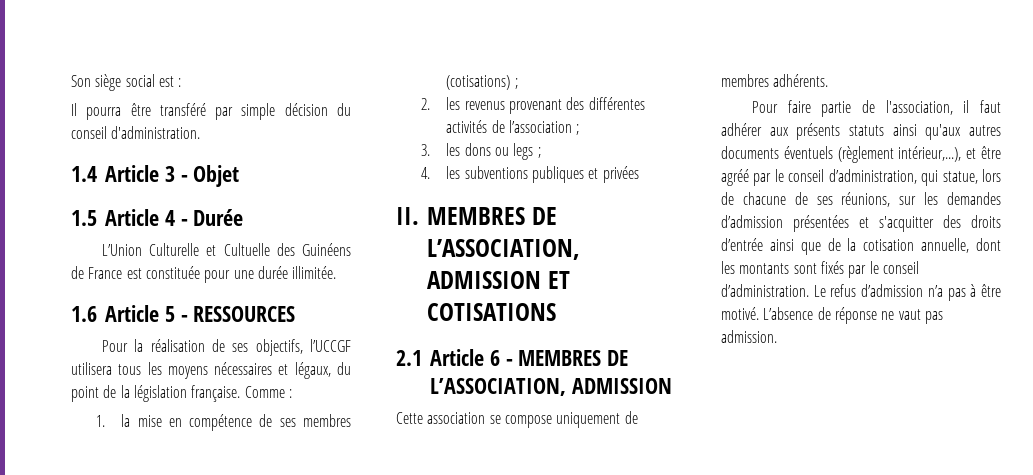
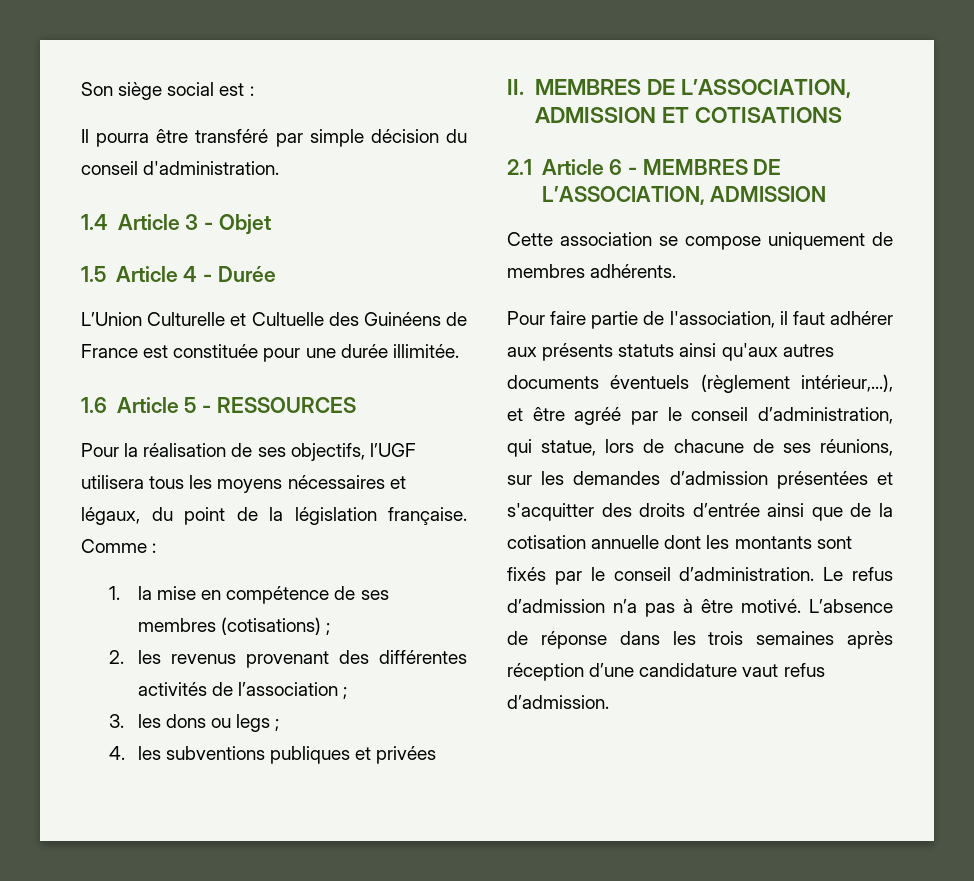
[310,339,351,352] l’UCCGF -> [369,443,416,457] l’UGF
[921,238,970,253] annuelle, -> [591,535,660,549] annuelle
[881,309,943,324] [721,330,777,343] ne vaut pas admission. -> [619,631,893,649] [507,663,825,681] [507,695,609,709] dans les trois semaines après réception d’une candidature vaut refus d’admission.

